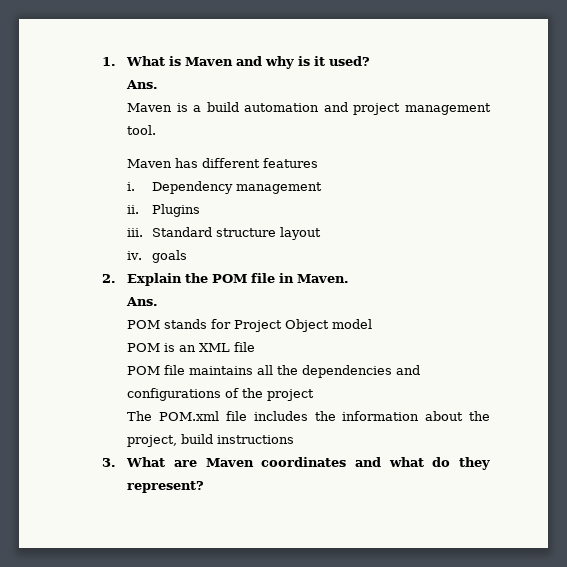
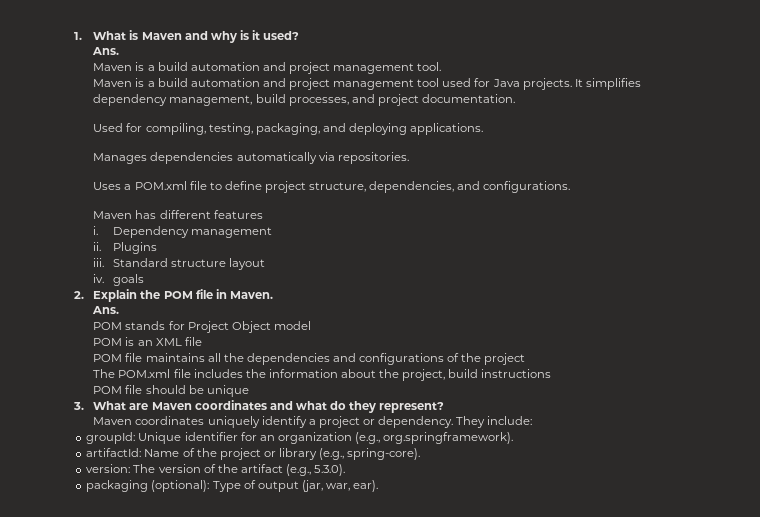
(157, 130) none -> [93,78,641,90] [93,94,516,106] [93,123,484,135] [93,152,409,164] [93,181,571,193] // Maven is a build automation and project management tool used for Java projects. It simplifies dependency management, build processes, and project documentation. // Used for compiling, testing, packaging, and deploying applications. // Manages dependencies automatically via repositories. // Uses a POM.xml file to define project structure, dependencies, and configurations.
(295, 439) none -> [93,385,249,397] // POM file should be unique
(205, 487) none -> [93,416,533,428] [86,432,514,444] [86,448,421,460] [86,464,346,476] [86,480,379,492] // Maven coordinates uniquely identify a project or dependency. They include: // groupId: Unique identifier for an organization (e.g., org.springframework). // artifactId: Name of the project or library (e.g., spring-core). // version: The version of the artifact (e.g., 5.3.0). // packaging (optional): Type of output (jar, war, ear).

